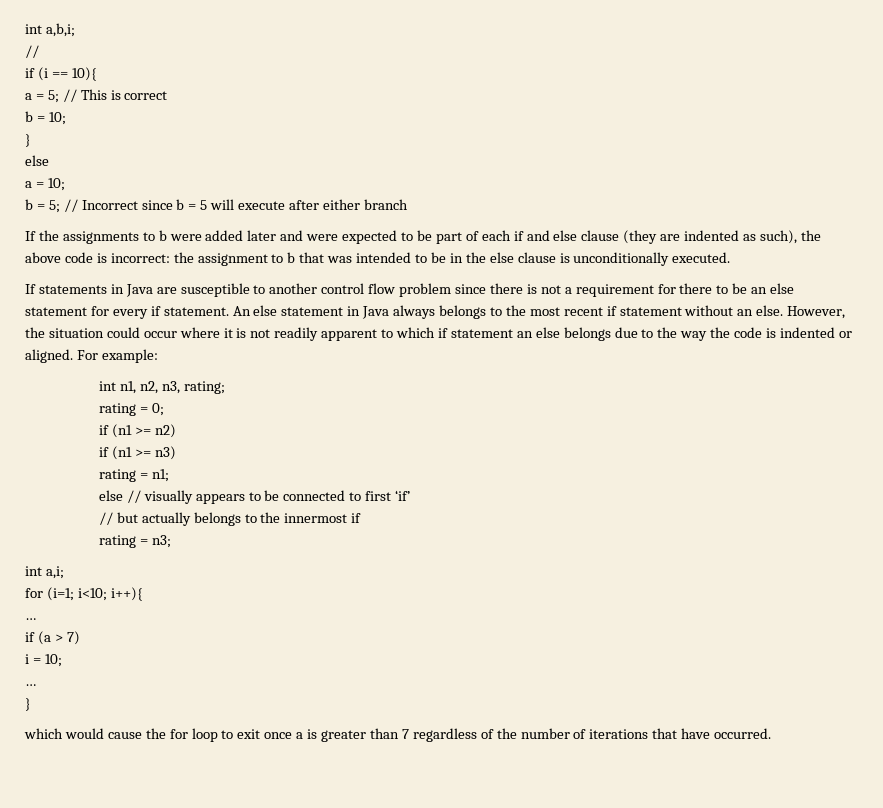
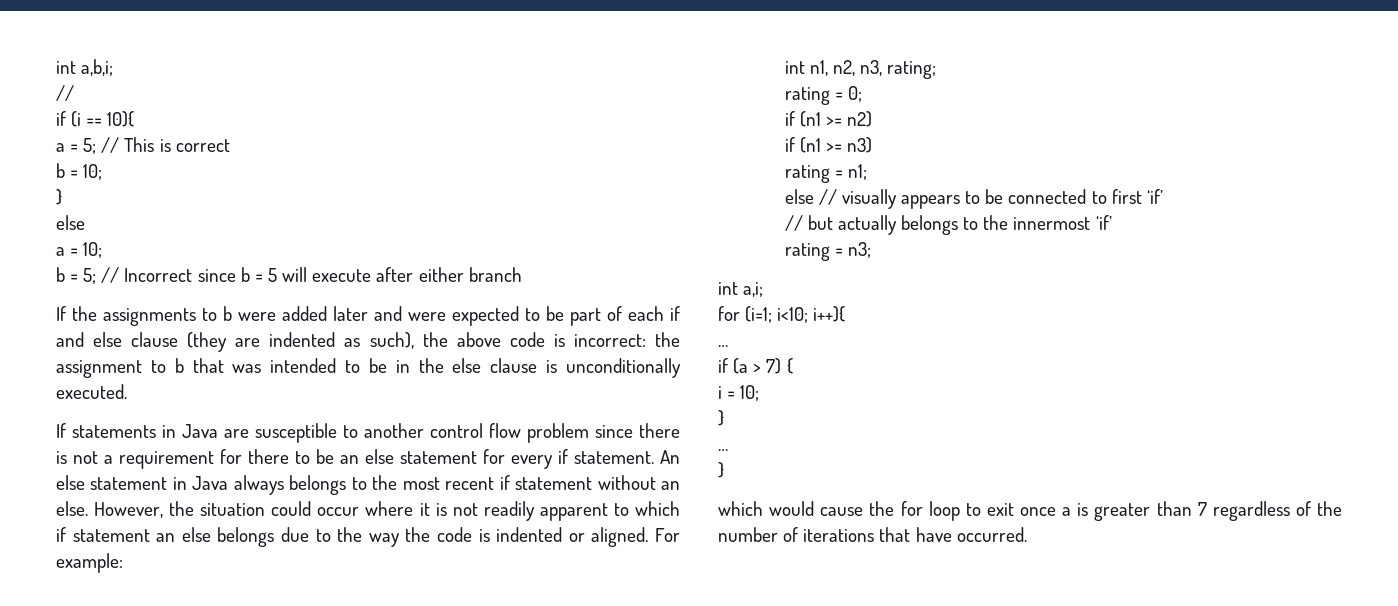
[351,513,362,523] if -> [1095,215,1112,230] ‘if’
(80, 638) none -> [786,358,793,374] {
(62, 660) none -> [718,410,724,426] // }

